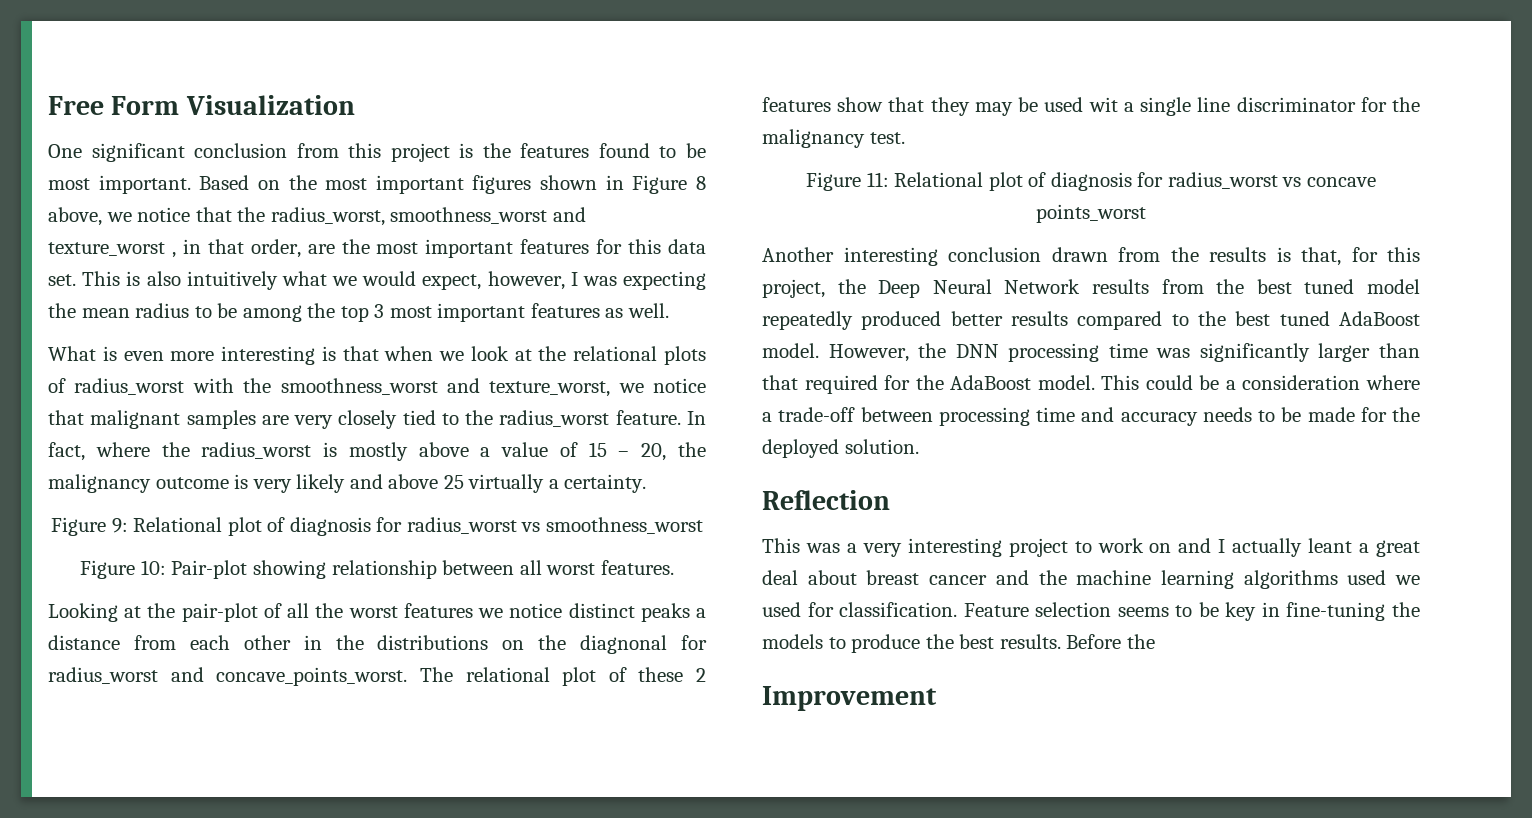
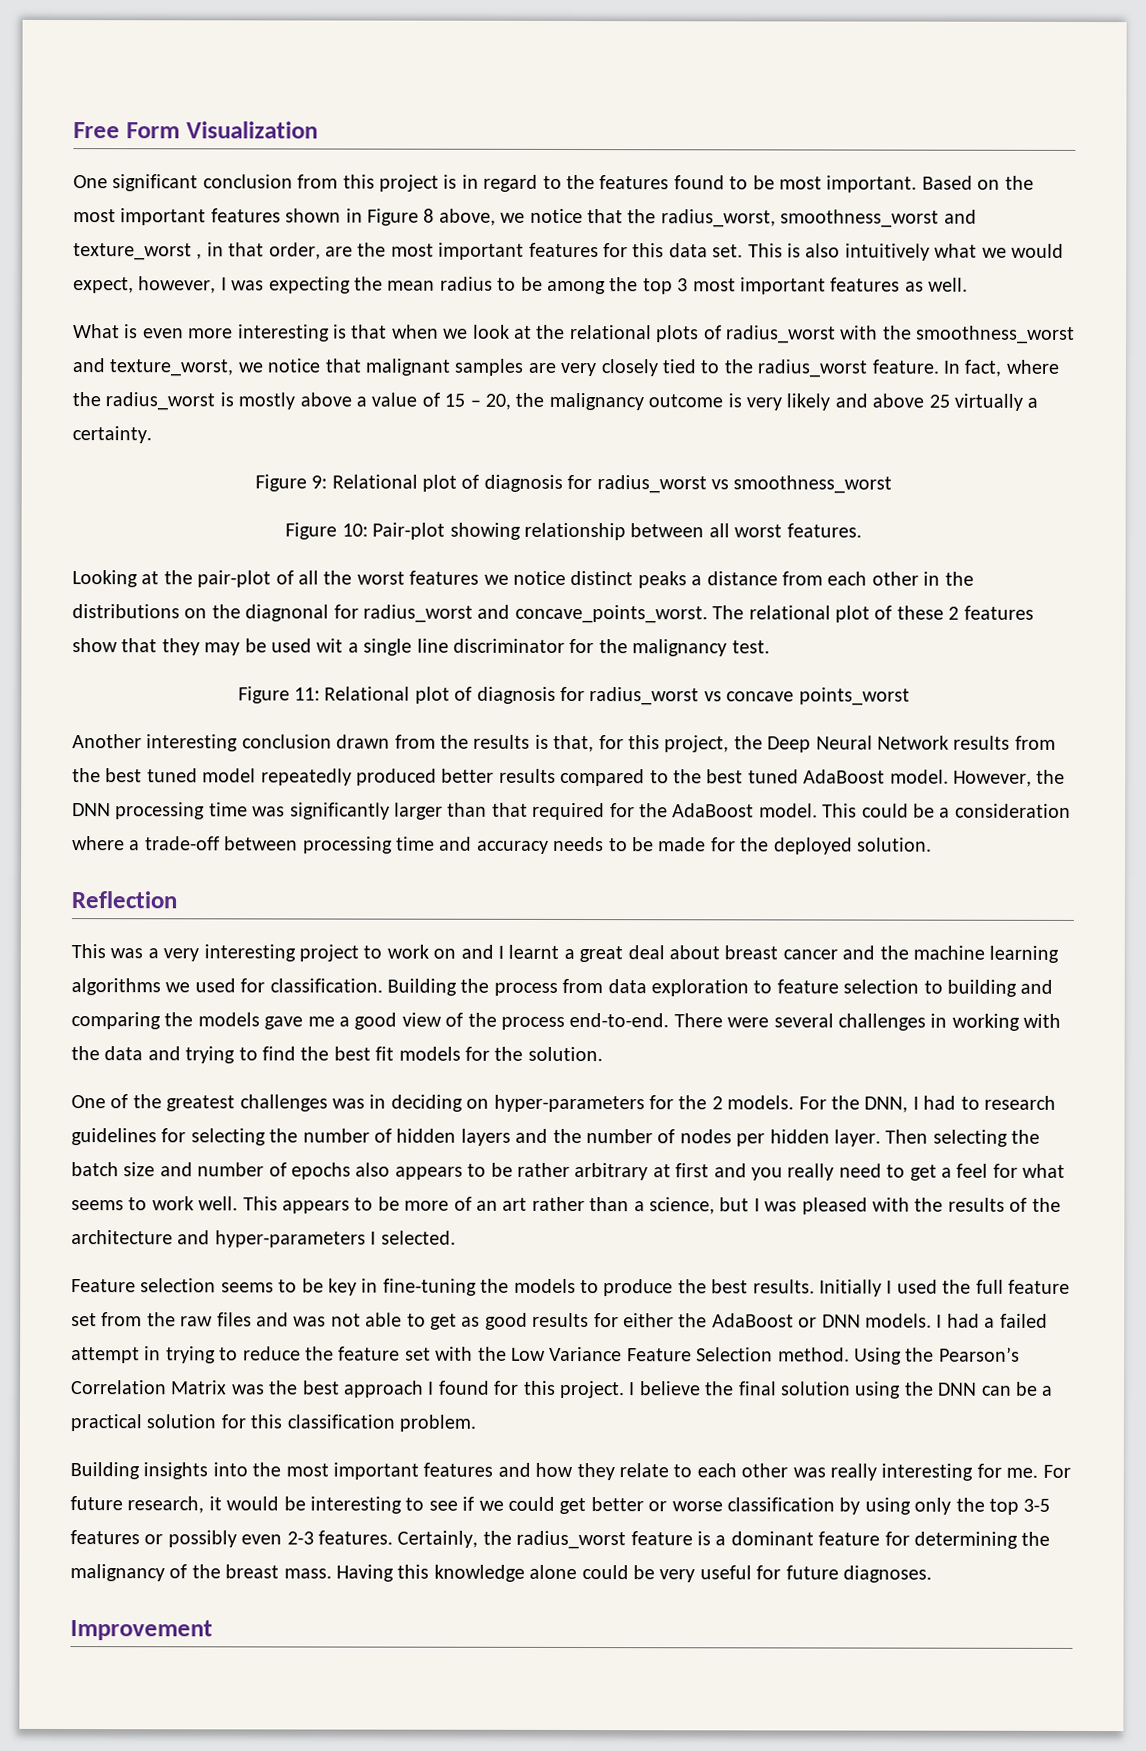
(474, 150) none -> [461,174,562,192] in regard to
[472,175,532,194] figures -> [210,208,281,223] features
[1232,538,1353,557] actually leant -> [508,944,560,959] learnt
[1347,570,1387,585] used -> (161, 987) none
(958, 609) none -> [387,978,1054,997] [71,1012,1062,1031] [71,1046,603,1064] [71,1094,1056,1113] [71,1128,1041,1147] [71,1162,1066,1181] [71,1196,1061,1215] [71,1230,456,1248] Building the process from data exploration to feature selection to building and comparing the models gave me a good view of the process end-to-end. There were several challenges in working with the data and trying to find the best fit models for the solution. // One of the greatest challenges was in deciding on hyper-parameters for the 2 models. For the DNN, I had to research guidelines for selecting the number of hidden layers and the number of nodes per hidden layer. Then selecting the batch size and number of epochs also appears to be rather arbitrary at first and you really need to get a feel for what seems to work well. This appears to be more of an art rather than a science, but I was pleased with the results of the architecture and hyper-parameters I selected. //
[1066,634,1155,649] Before the -> [818,1279,1070,1297] [71,1312,1048,1330] [71,1346,1020,1365] [71,1380,1054,1399] [70,1414,476,1432] [70,1462,1071,1481] [70,1496,1051,1515] [70,1530,1051,1550] [70,1564,932,1583] Initially I used the full feature set from the raw files and was not able to get as good results for either the AdaBoost or DNN models. I had a failed attempt in trying to reduce the feature set with the Low Variance Feature Selection method. Using the Pearson’s Correlation Matrix was the best approach I found for this project. I believe the final solution using the DNN can be a practical solution for this classification problem. // Building insights into the most important features and how they relate to each other was really interesting for me. For future research, it would be interesting to see if we could get better or worse classification by using only the top 3-5 features or possibly even 2-3 features. Certainly, the radius_worst feature is a dominant feature for determining the malignancy of the breast mass. Having this knowledge alone could be very useful for future diagnoses.

